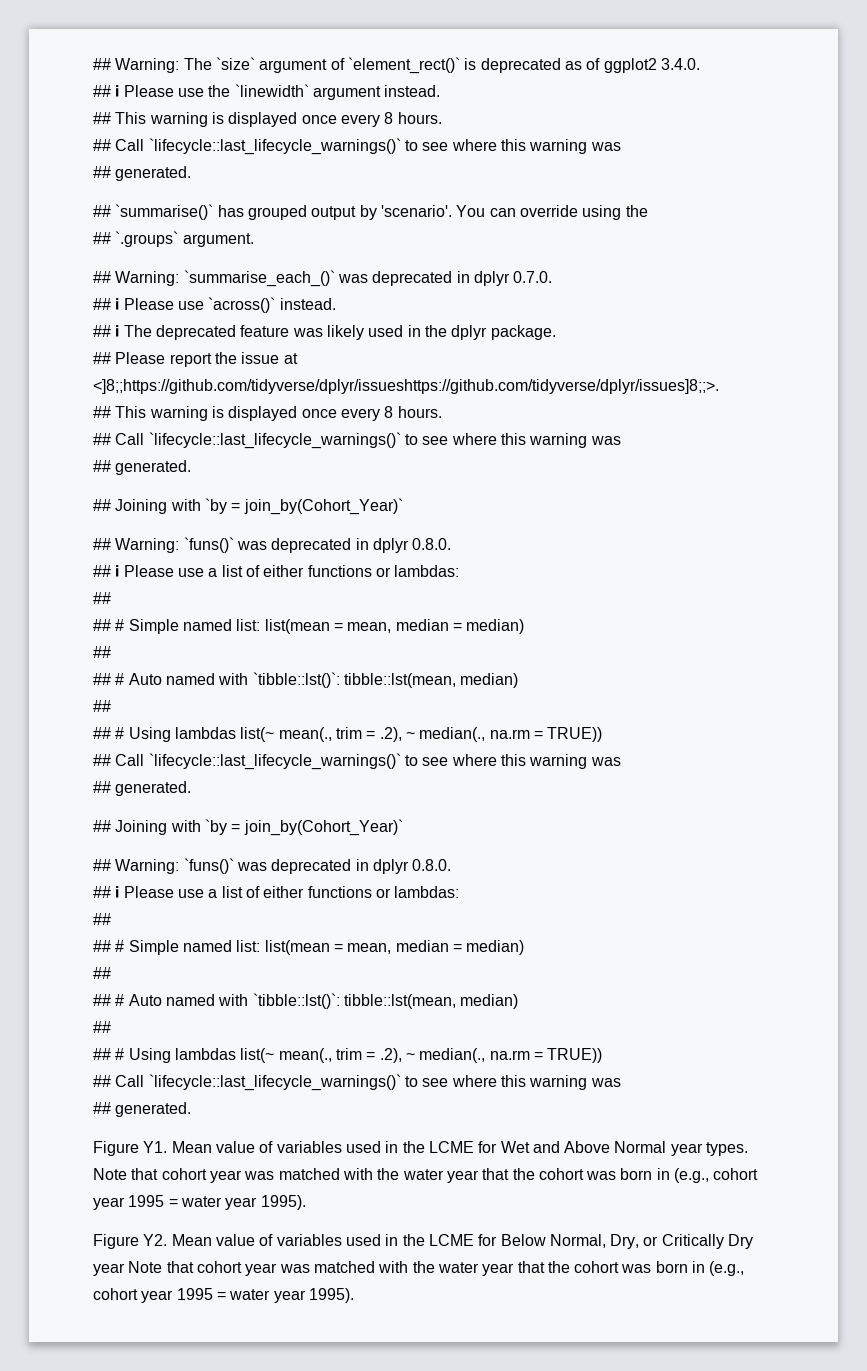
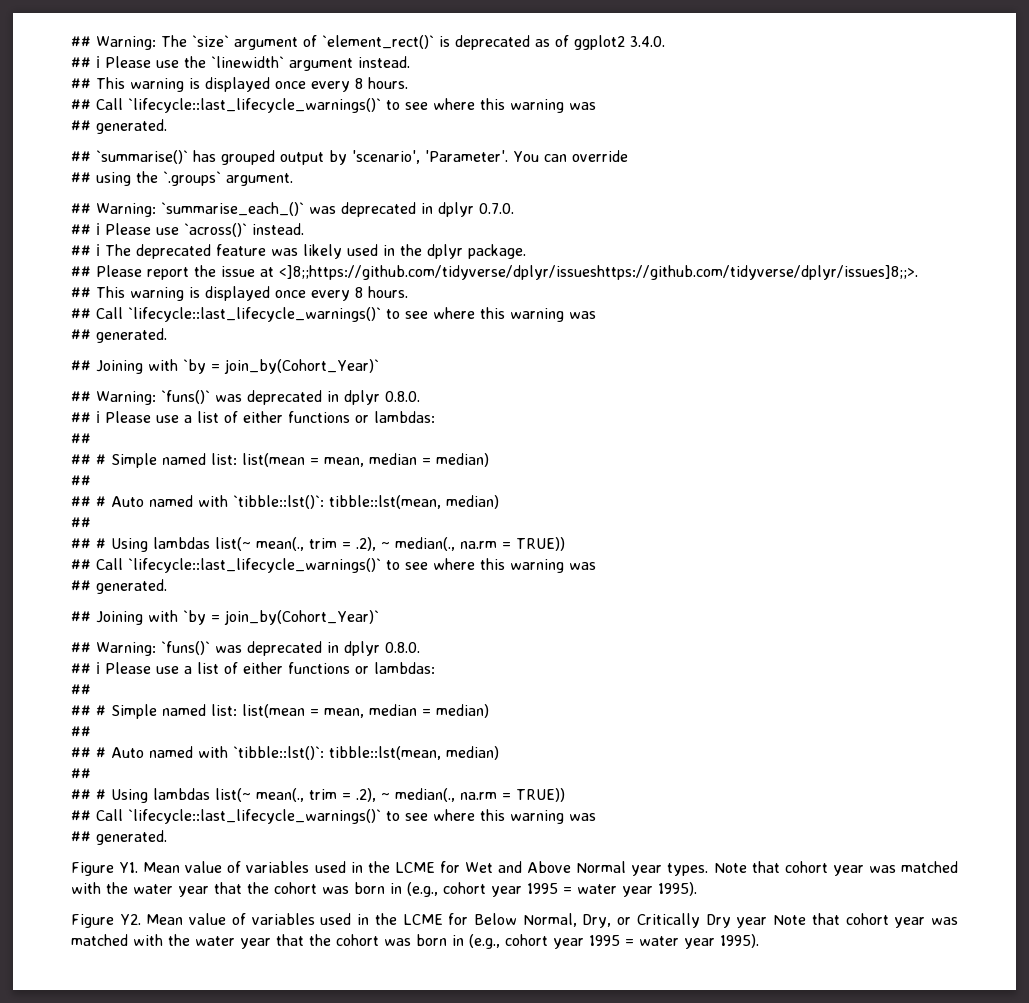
[380,205,452,217] 'scenario'. -> [352,150,508,164] 'scenario', 'Parameter'.
(578, 211) none -> [71,172,91,183] // ##
[93,232,111,244] // ## -> (158, 177) none

